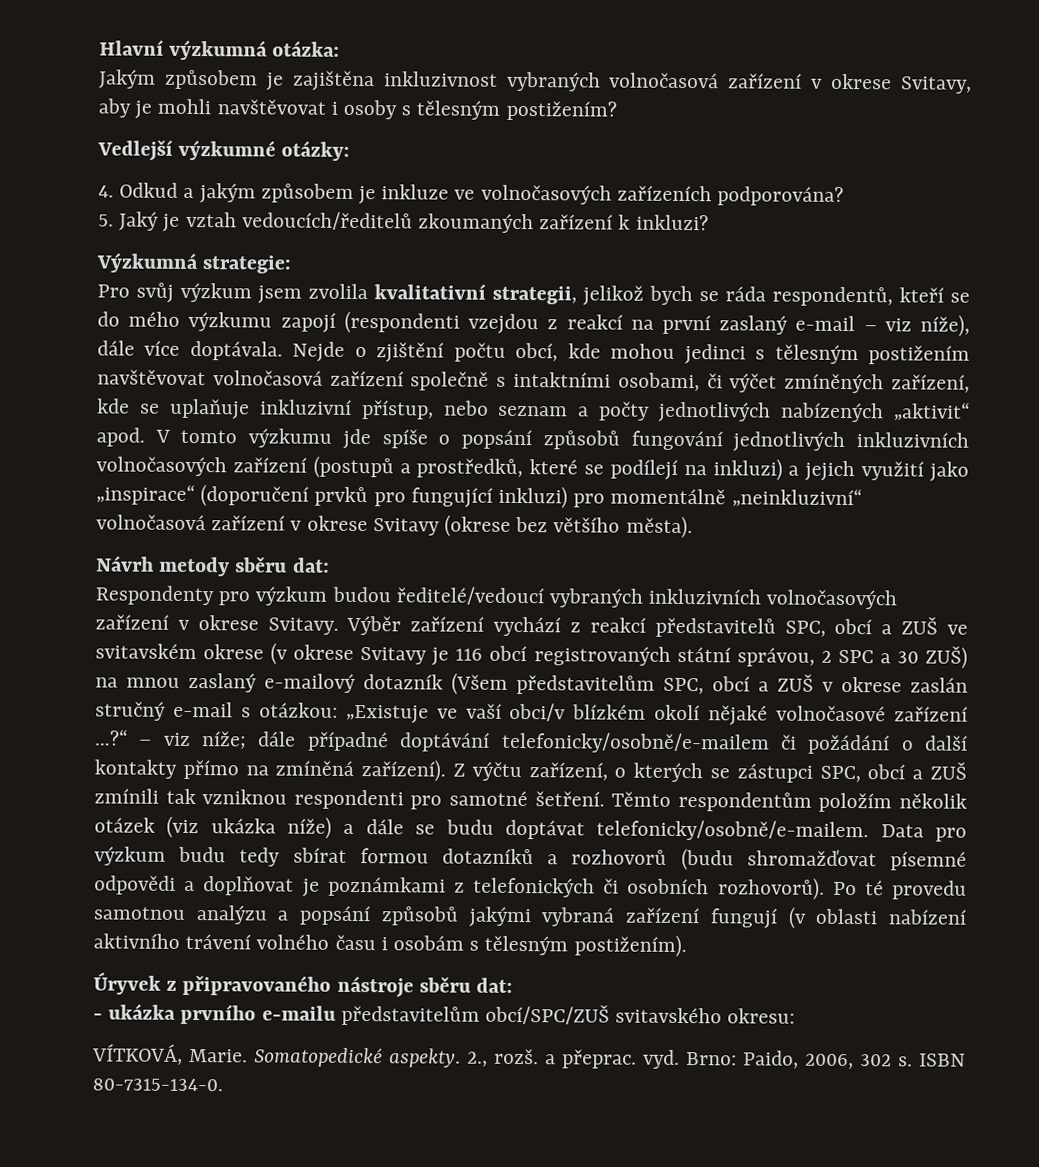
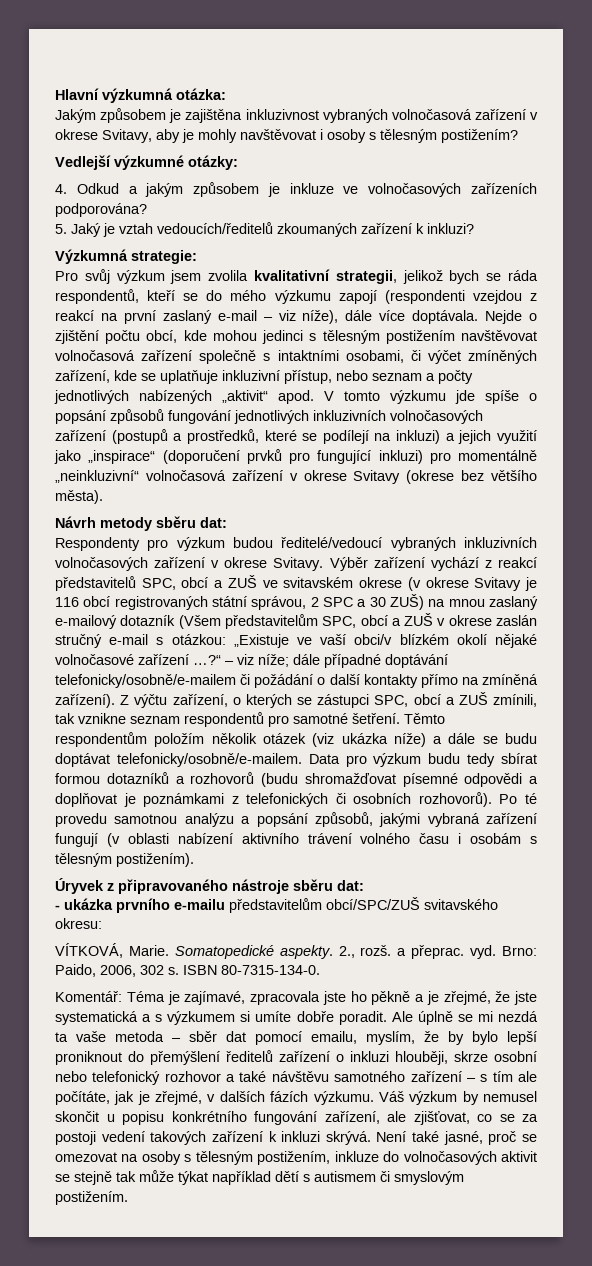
[157,98,212,115] mohli -> [198,129,237,143] mohly
[168,398,250,420] uplaňuje -> [160,370,218,384] uplatňuje
[94,788,404,810] zmínili tak vzniknou respondenti -> [493,694,538,707] [55,712,264,727] zmínili, tak vznikne seznam respondentů
[380,906,459,926] způsobů -> [314,812,373,827] způsobů,
(223, 1085) none -> [55,991,537,1005] [55,1011,538,1025] [55,1031,537,1045] [55,1050,537,1065] [55,1071,538,1085] [55,1091,537,1105] [55,1111,538,1125] [55,1131,537,1145] [55,1151,538,1165] [55,1170,464,1185] [55,1191,128,1205] // Komentář: Téma je zajímavé, zpracovala jste ho pěkně a je zřejmé, že jste systematická a s výzkumem si umíte dobře poradit. Ale úplně se mi nezdá ta vaše metoda – sběr dat pomocí emailu, myslím, že by bylo lepší proniknout do přemýšlení ředitelů zařízení o inkluzi hlouběji, skrze osobní nebo telefonický rozhovor a také návštěvu samotného zařízení – s tím ale počítáte, jak je zřejmé, v dalších fázích výzkumu. Váš výzkum by nemusel skončit u popisu konkrétního fungování zařízení, ale zjišťovat, co se za postoji vedení takových zařízení k inkluzi skrývá. Není také jasné, proč se omezovat na osoby s tělesným postižením, inkluze do volnočasových aktivit se stejně tak může týkat například dětí s autismem či smyslovým postižením.

